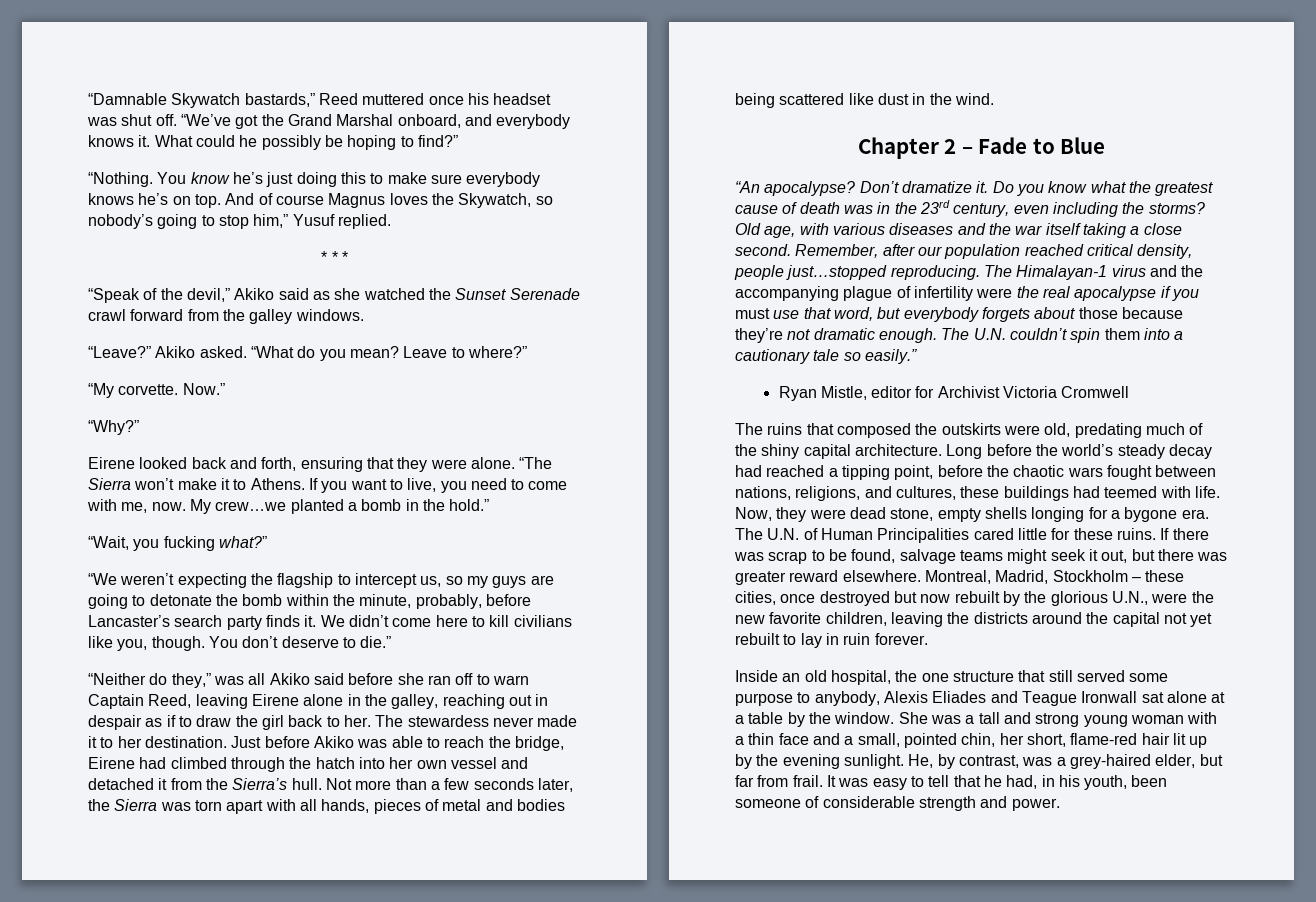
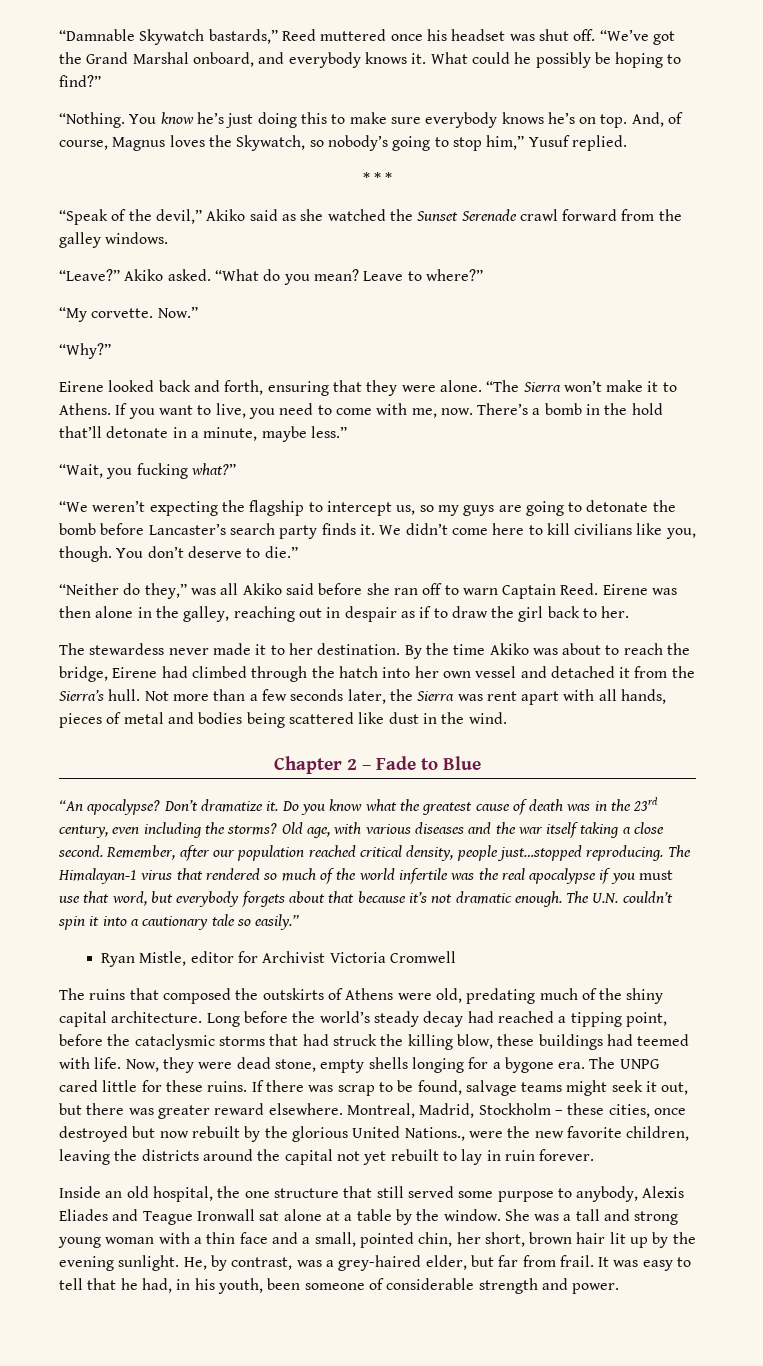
[225,193,324,205] And of course -> [631,112,684,127] [59,140,108,150] And, of course,
[189,499,344,514] My crew…we planted -> [477,403,529,415] There’s
[449,499,490,511] hold.” -> [631,403,663,415] [59,426,347,442] hold that’ll detonate in a minute, maybe less.”
[285,594,482,609] within the minute, probably, -> (96, 529) none
[148,694,299,709] Reed, leaving Eirene -> [560,583,678,595] [59,606,91,618] Reed. Eirene was then
(371, 721) none -> (630, 612) //
[231,736,310,748] Just before -> [404,643,486,659] By the time
[391,736,423,748] able -> [562,643,602,655] about
[194,800,222,811] torn -> [486,691,517,701] rent
[1149,265,1204,277] [735,286,1013,301] and the accompanying plague of infertility were -> [176,868,475,884] that rendered so much of the world infertile was
[1078,307,1183,319] [735,328,783,343] those because they’re -> [328,891,427,903] that because it’s
[1104,328,1140,340] them -> [89,916,100,926] it
(1001, 429) none -> [327,988,394,1000] of Athens
[1013,465,1217,480] [735,486,956,501] chaotic wars fought between nations, religions, and cultures, -> [134,1034,493,1050] cataclysmic storms that had struck the killing blow,
[767,528,970,543] U.N. of Human Principalities -> [619,1059,660,1069] UNPG
[1111,591,1148,605] U.N., -> [352,1126,465,1141] United Nations.,
[1070,733,1138,745] flame-red -> [529,1232,573,1244] brown

